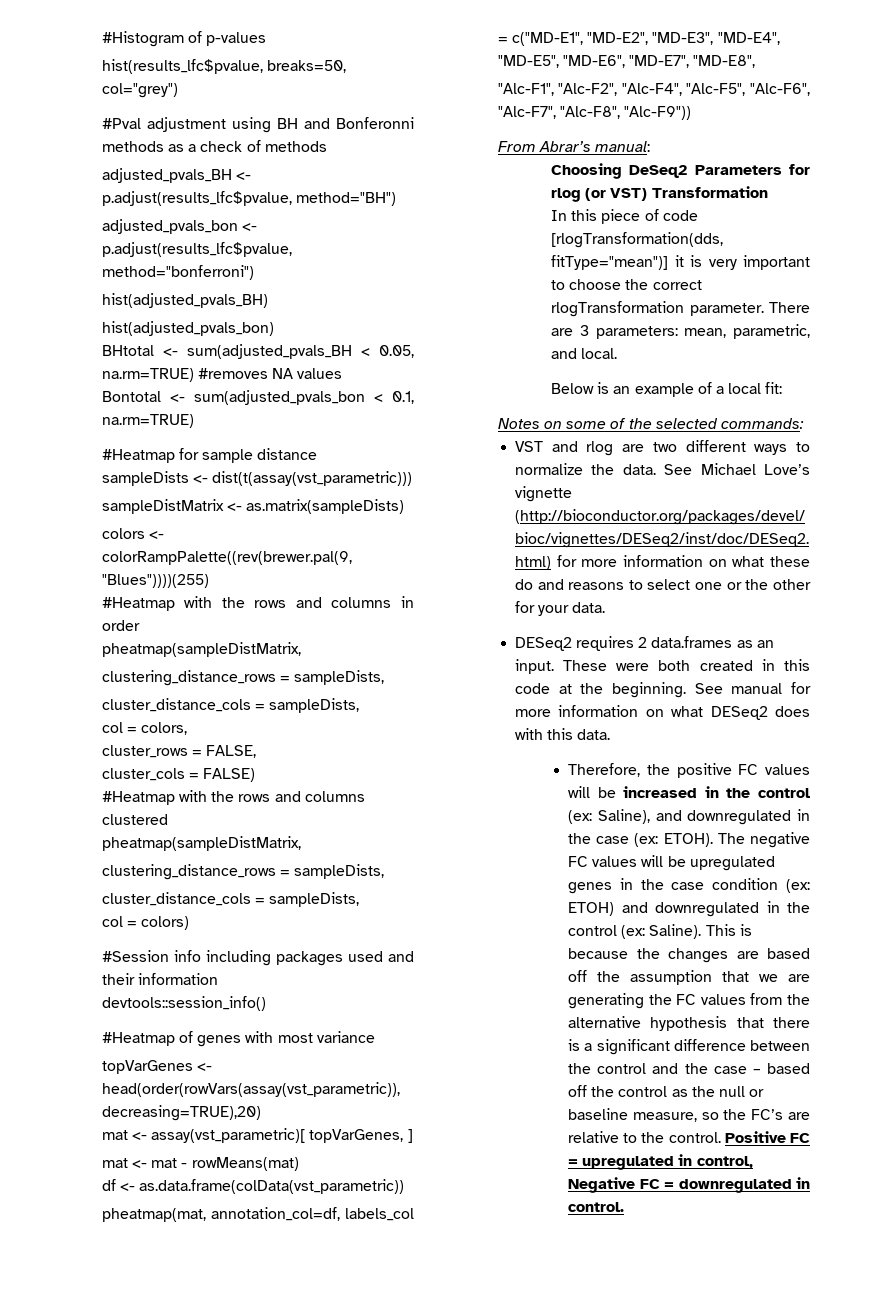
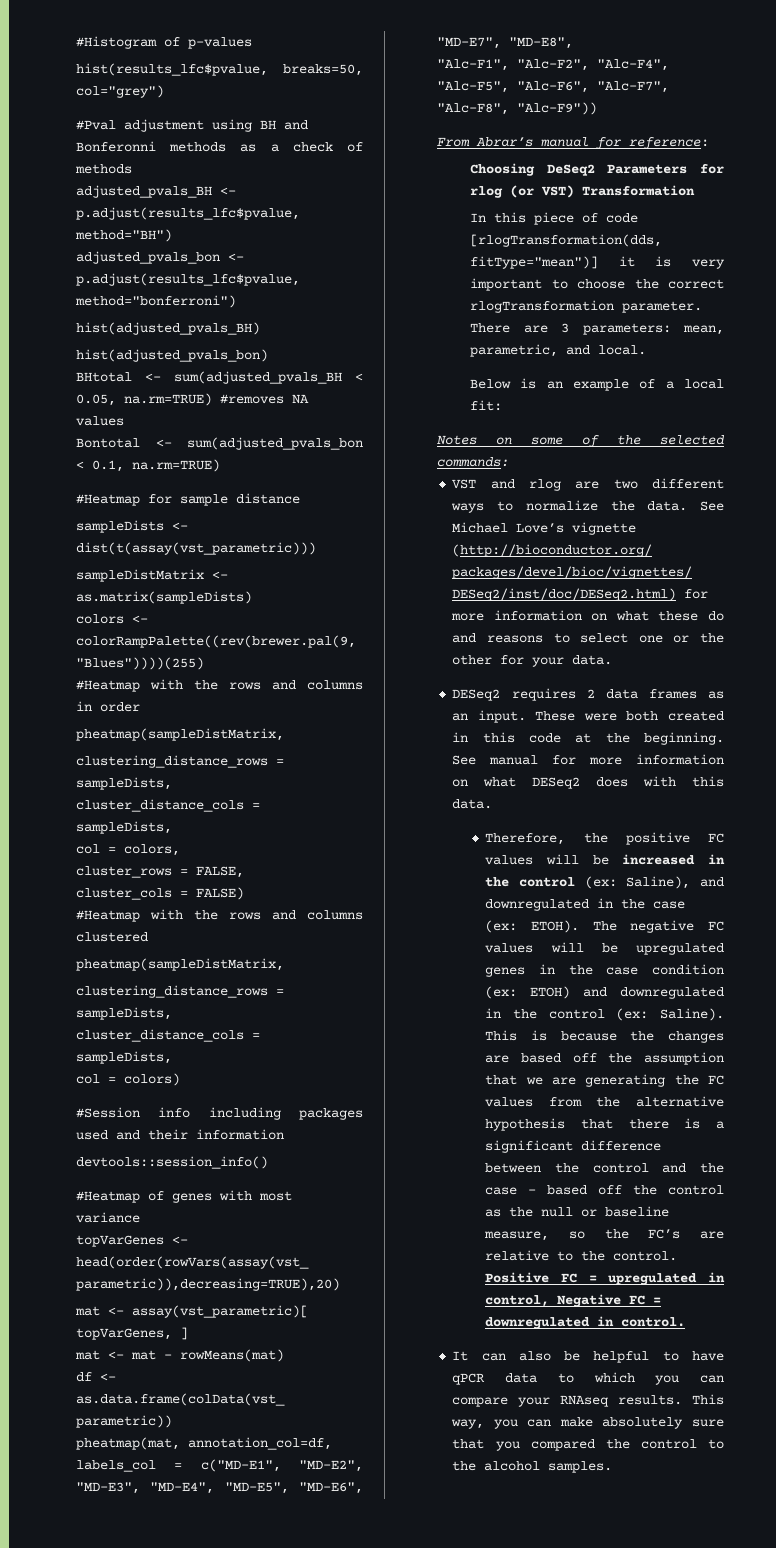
[595,141,651,152] manual: -> [541,137,710,149] manual for reference:
[651,636,733,648] data.frames -> [605,689,697,699] data frames
(625, 1207) none -> [452,1351,724,1363] [452,1372,724,1385] [452,1394,724,1407] [451,1417,724,1429] [452,1439,724,1451] [452,1461,613,1473] // It can also be helpful to have qPCR data to which you can compare your RNAseq results. This way, you can make absolutely sure that you compared the control to the alcohol samples.

